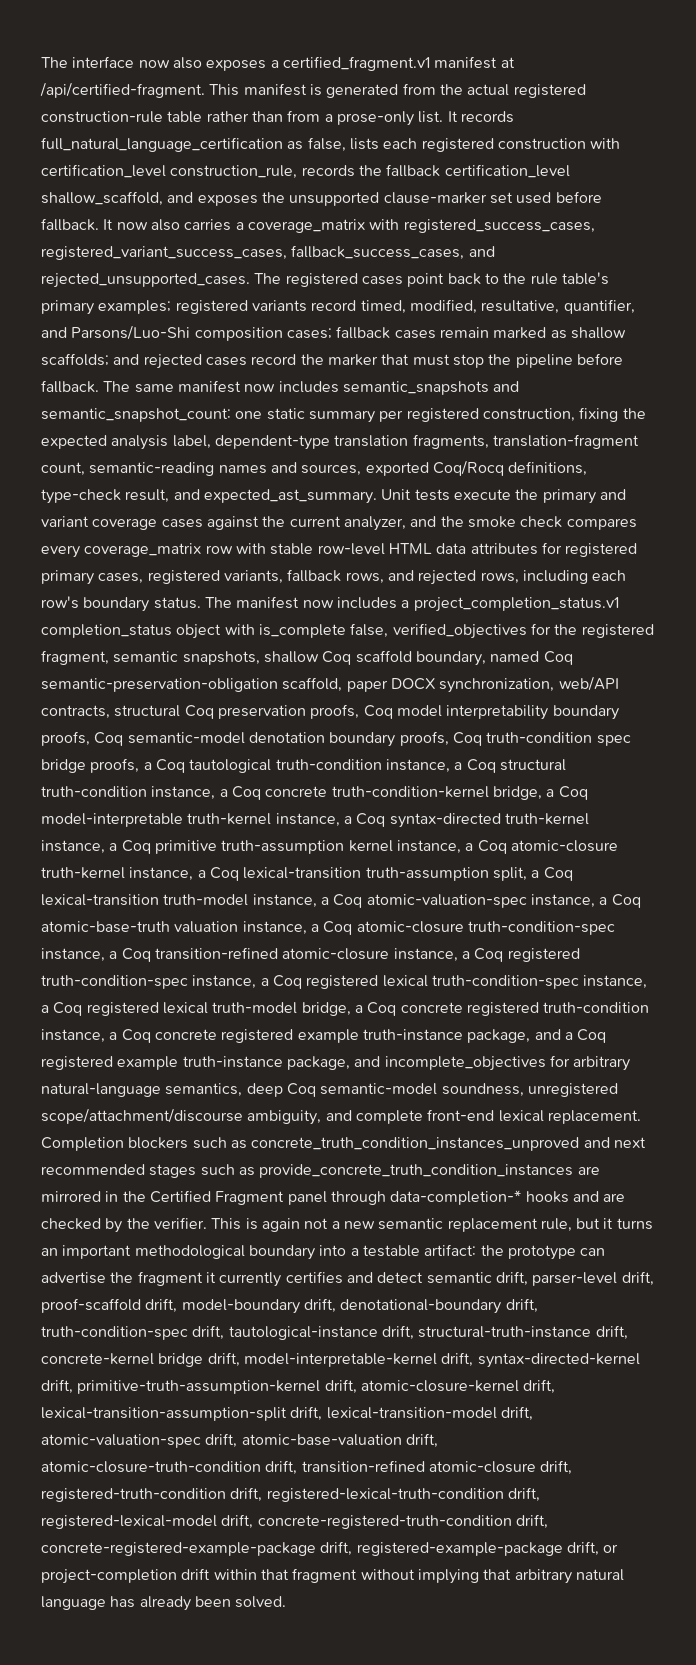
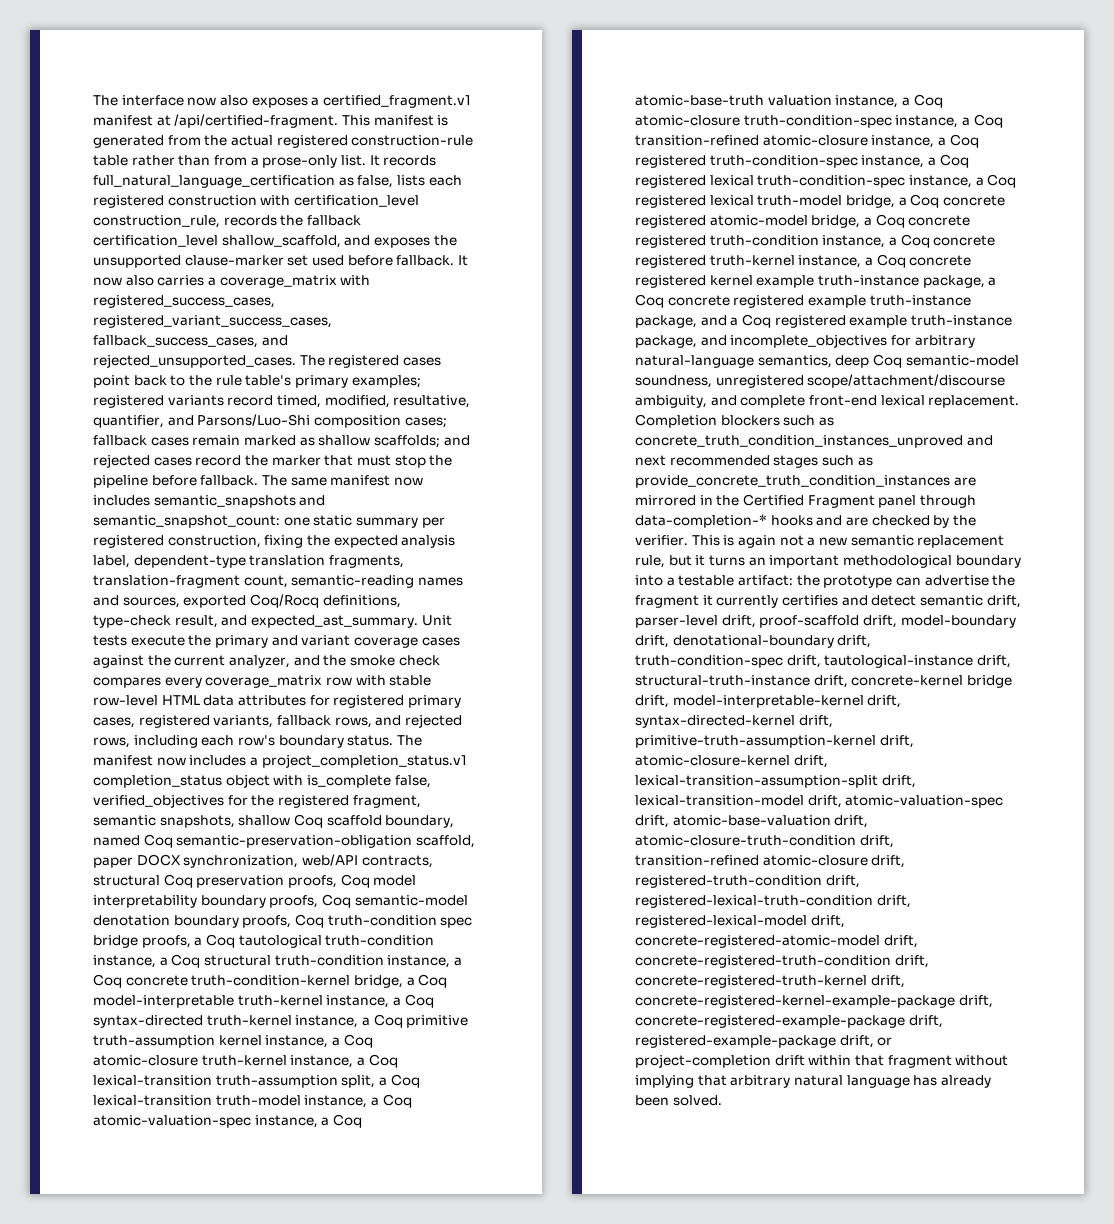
(539, 1009) none -> [709,214,971,228] [635,235,706,248] atomic-model bridge, a Coq concrete registered
(294, 1036) none -> [709,254,972,268] [635,275,997,288] [635,294,805,308] truth-kernel instance, a Coq concrete registered kernel example truth-instance package, a Coq concrete registered
[257,1515,512,1529] concrete-registered-truth-condition -> [635,935,918,948] [635,955,929,968] [635,975,905,988] [635,995,955,1008] concrete-registered-atomic-model drift, concrete-registered-truth-condition drift, concrete-registered-truth-kernel drift, concrete-registered-kernel-example-package

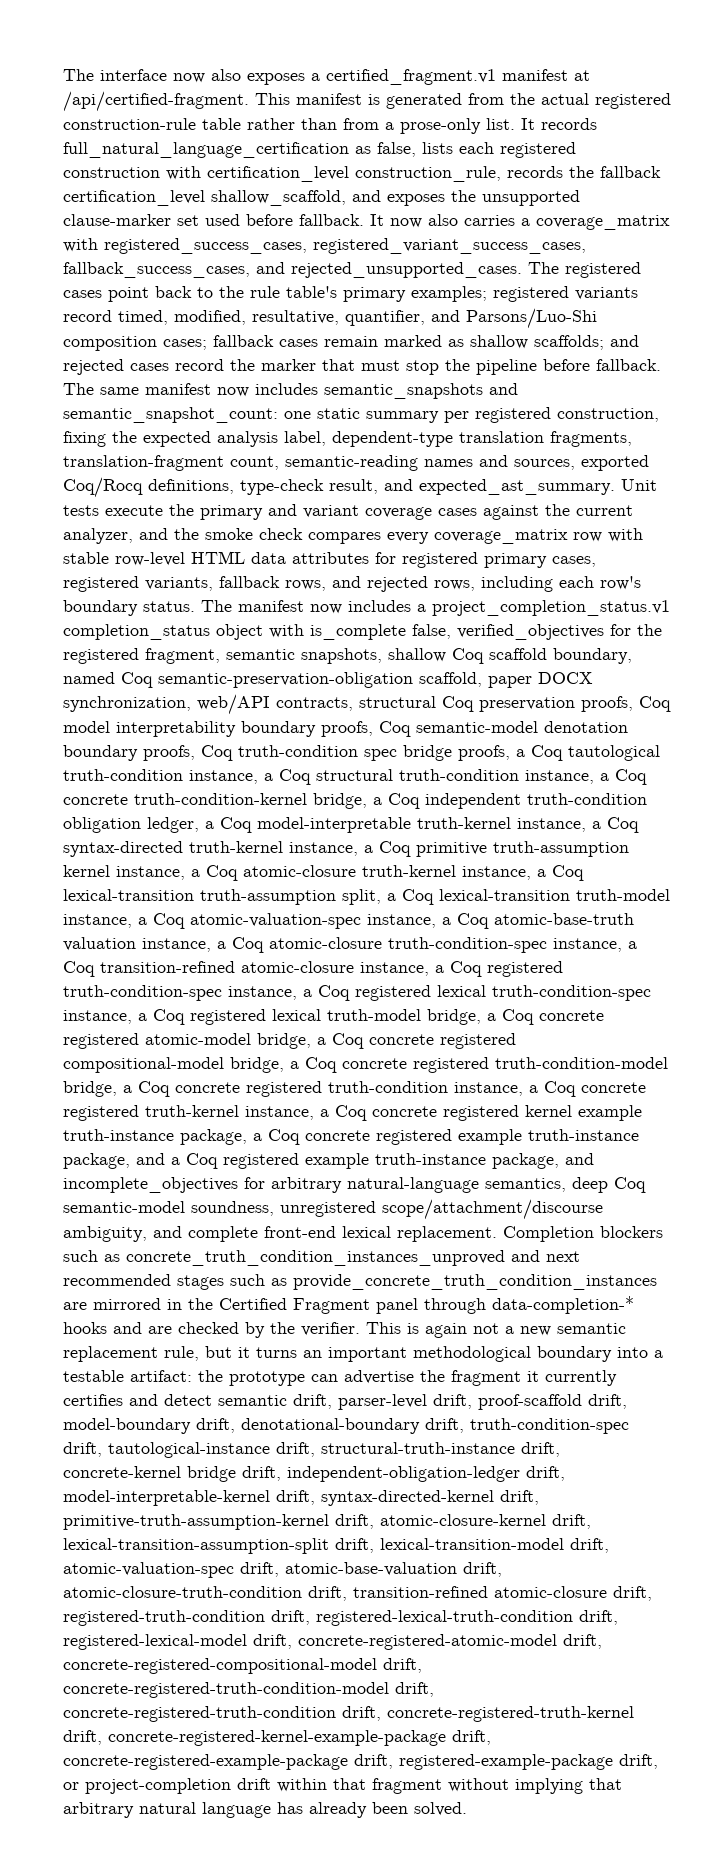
(448, 981) none -> [425,793,647,809] [63,817,252,833] independent truth-condition obligation ledger, a Coq
(706, 241) none -> [63,1057,668,1073] [63,1081,322,1097] compositional-model bridge, a Coq concrete registered truth-condition-model bridge, a Coq concrete registered
(669, 701) none -> [287,1466,565,1482] independent-obligation-ledger drift,
(918, 941) none -> [63,1658,422,1674] [63,1682,434,1698] concrete-registered-compositional-model drift, concrete-registered-truth-condition-model drift,

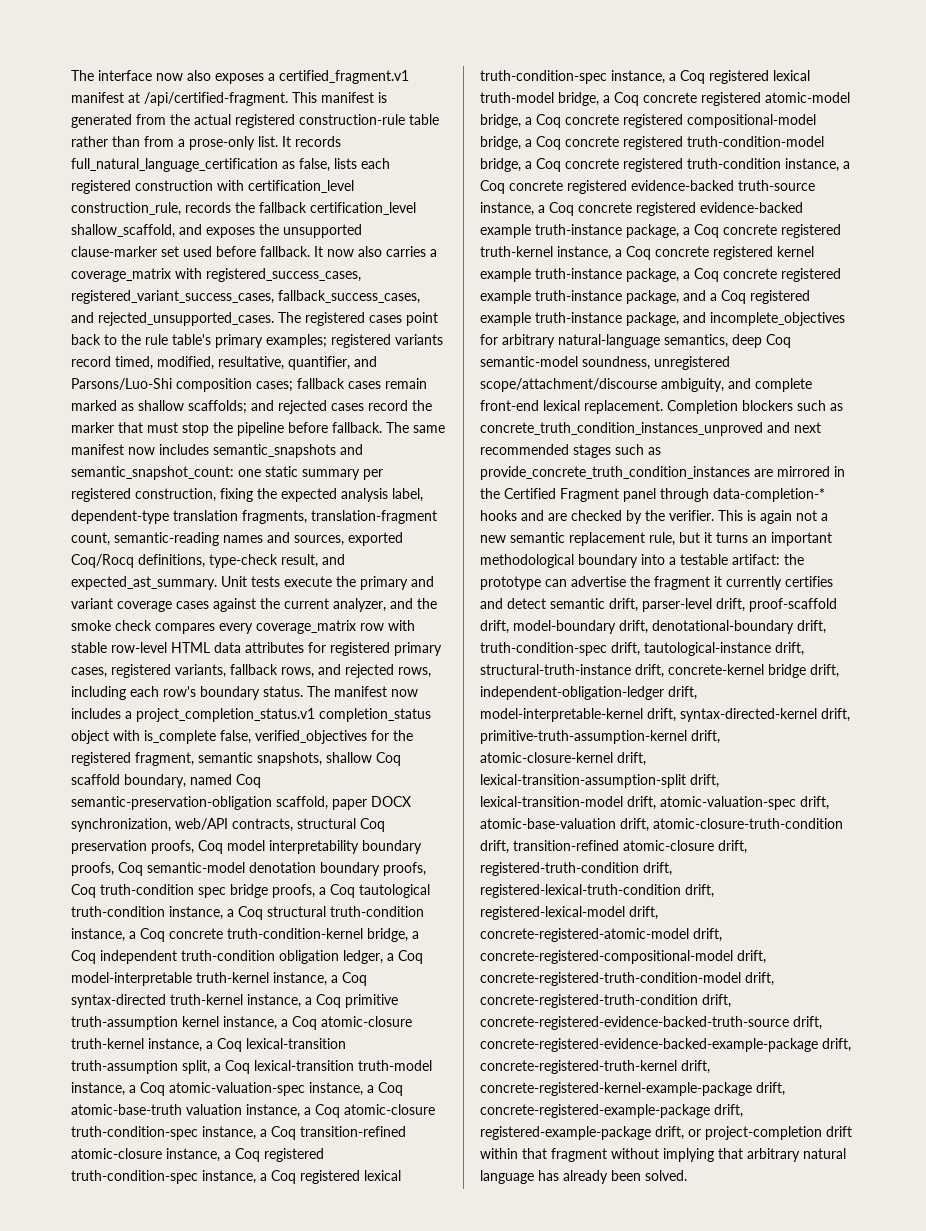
(139, 1113) none -> [631,180,815,191] [480,202,803,216] [480,224,841,238] evidence-backed truth-source instance, a Coq concrete registered evidence-backed example truth-instance package, a Coq concrete registered
(381, 1713) none -> [480,1016,822,1030] [480,1038,851,1052] concrete-registered-evidence-backed-truth-source drift, concrete-registered-evidence-backed-example-package drift,

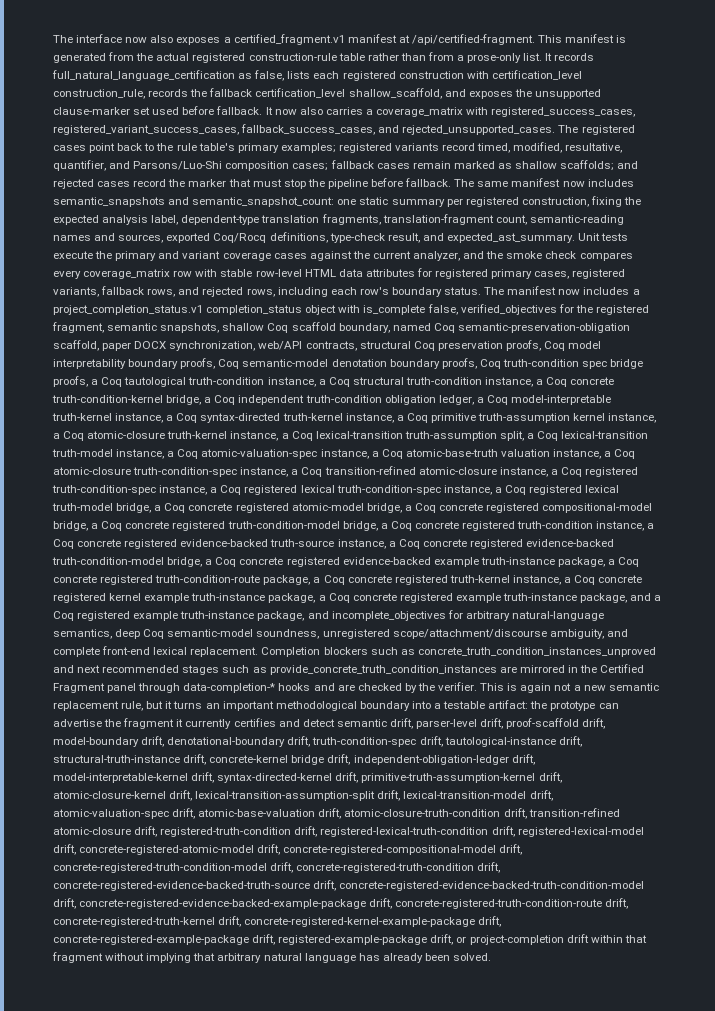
[480,224,841,238] example truth-instance package, a Coq concrete registered -> [52,557,640,567] [53,575,448,585] truth-condition-model bridge, a Coq concrete registered evidence-backed example truth-instance package, a Coq concrete registered truth-condition-route package, a Coq concrete registered
[480,1038,818,1052] concrete-registered-evidence-backed-example-package -> [339,881,645,891] [53,898,603,909] concrete-registered-evidence-backed-truth-condition-model drift, concrete-registered-evidence-backed-example-package drift, concrete-registered-truth-condition-route

